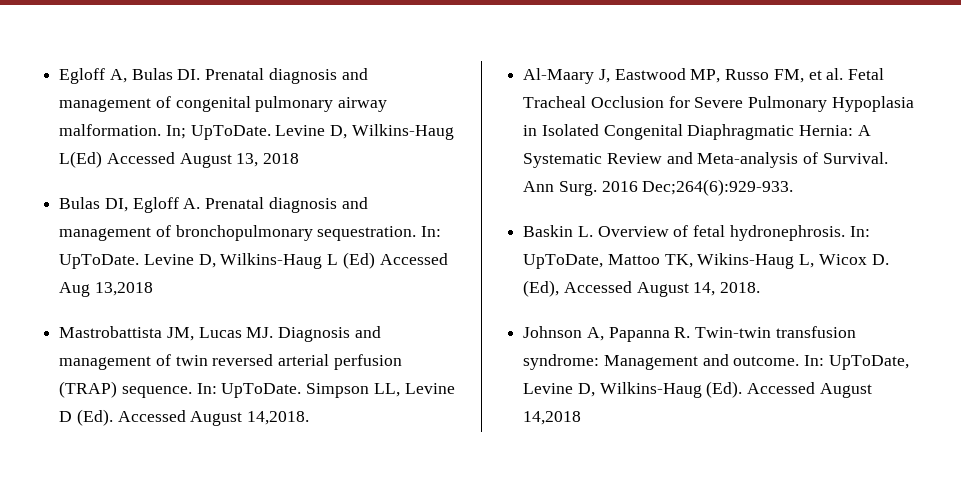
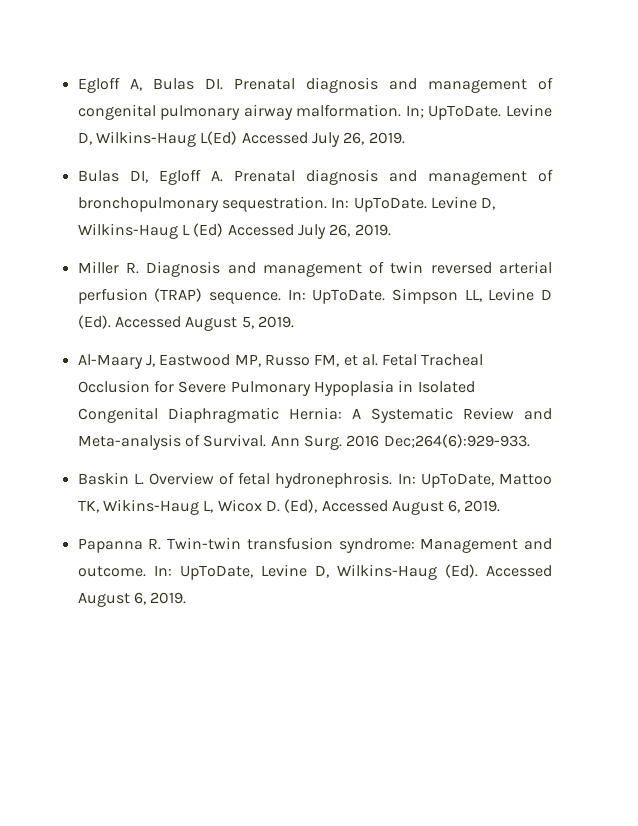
[179,153,300,168] August 13, 2018 -> [311,132,405,147] July 26, 2019.
[59,282,153,297] [59,326,274,341] Aug 13,2018 // Mastrobattista JM, Lucas MJ. -> [297,224,391,239] [77,261,139,274] July 26, 2019. // Miller R.
[247,411,310,425] 14,2018. -> [241,316,294,329] 5, 2019.
[693,282,761,296] [523,326,604,341] 14, 2018. // Johnson A, -> [448,500,501,513] 6, 2019. //
[523,411,582,425] 14,2018 -> [133,592,187,605] 6, 2019.

